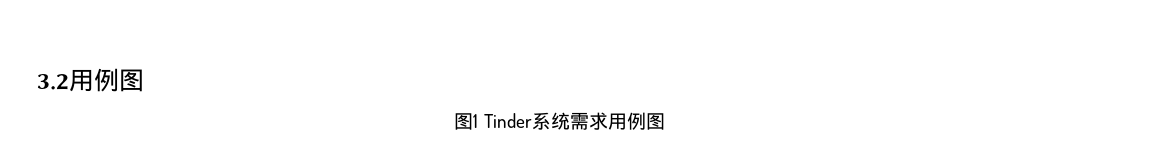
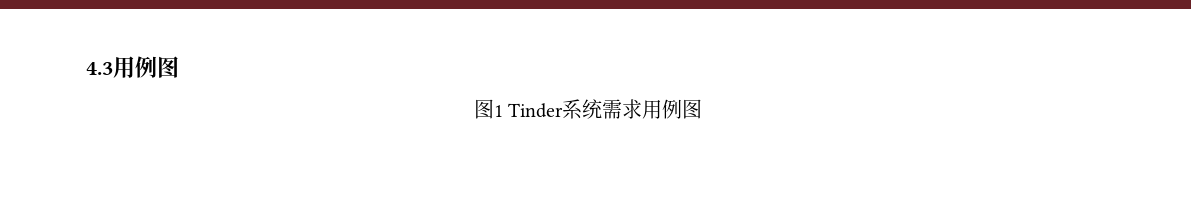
[37,74,69,90] 3.2 -> [86,62,113,75] 4.3

